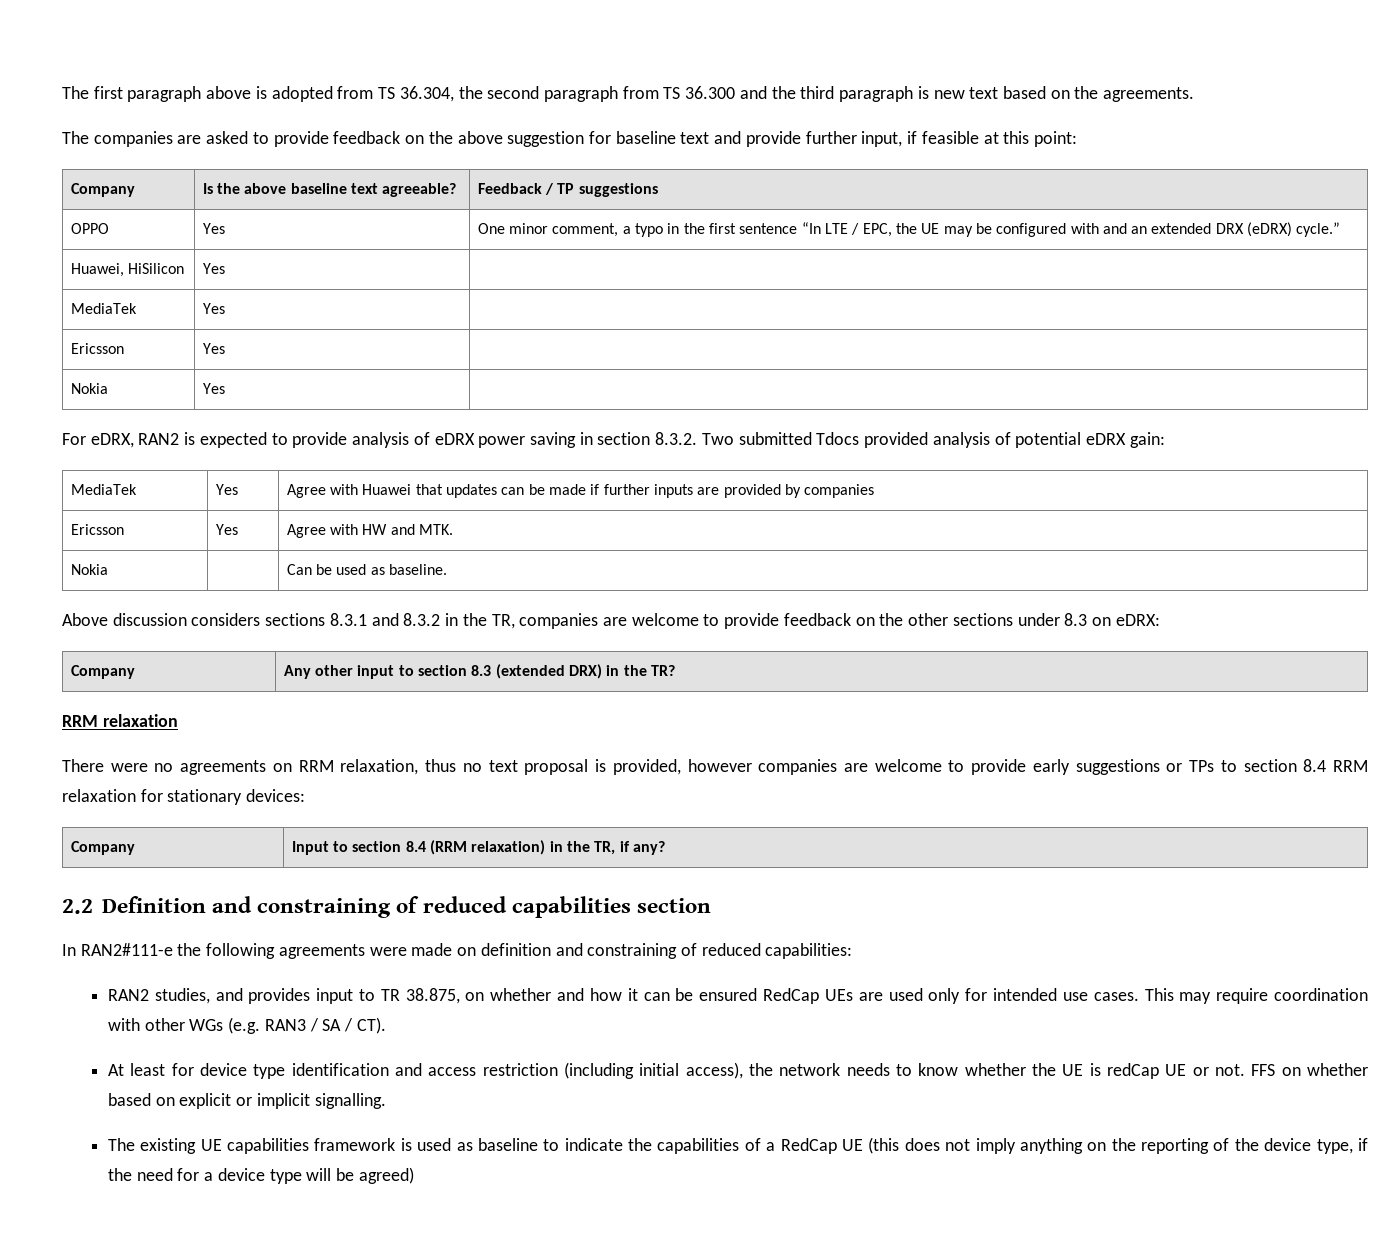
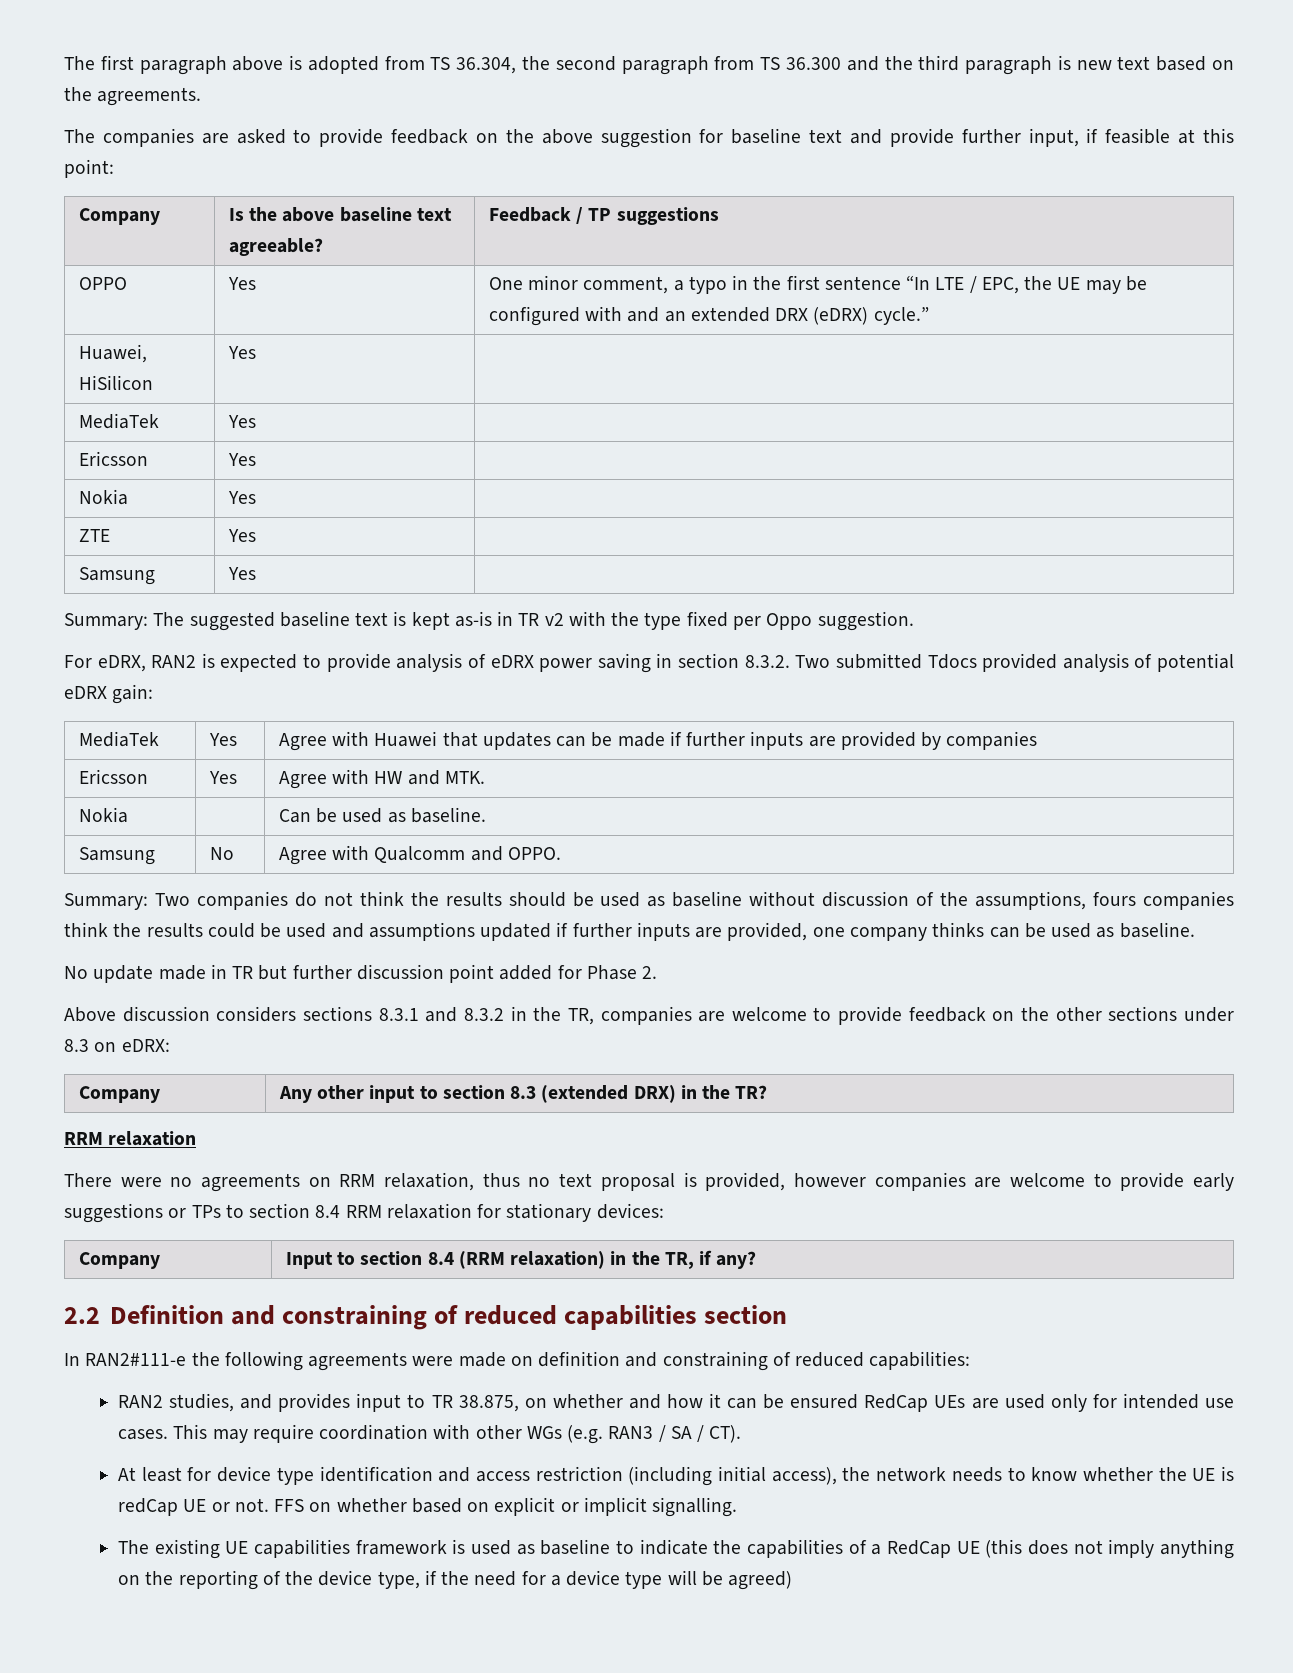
(225, 388) none -> [78,529,110,542] [227,529,256,542] [78,567,155,585] [227,567,256,580] [64,611,914,631] // ZTE | Yes | // Samsung | Yes | // Summary: The suggested baseline text is kept as-is in TR v2 with the type fixed per Oppo suggestion.
(448, 569) none -> [78,847,155,865] [209,847,234,860] [278,845,561,865] [64,891,1234,910] [64,922,1195,941] [64,964,658,983] // Samsung | No | Agree with Qualcomm and OPPO. // Summary: Two companies do not think the results should be used as baseline without discussion of the assumptions, fours companies think the results could be used and assumptions updated if further inputs are provided, one company thinks can be used as baseline. // No update made in TR but further discussion point added for Phase 2.

